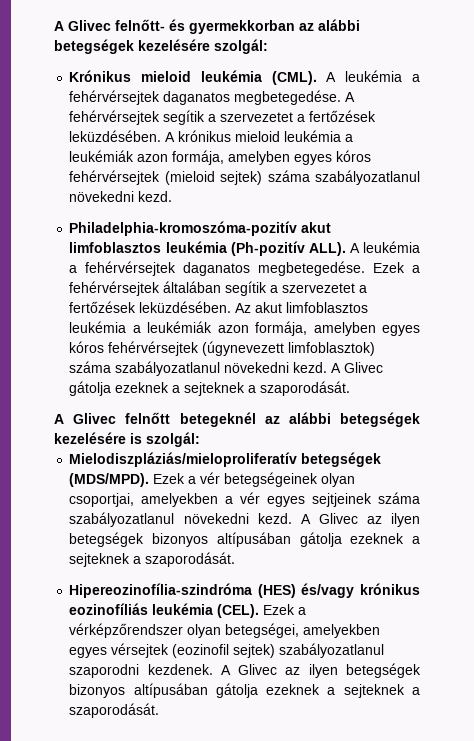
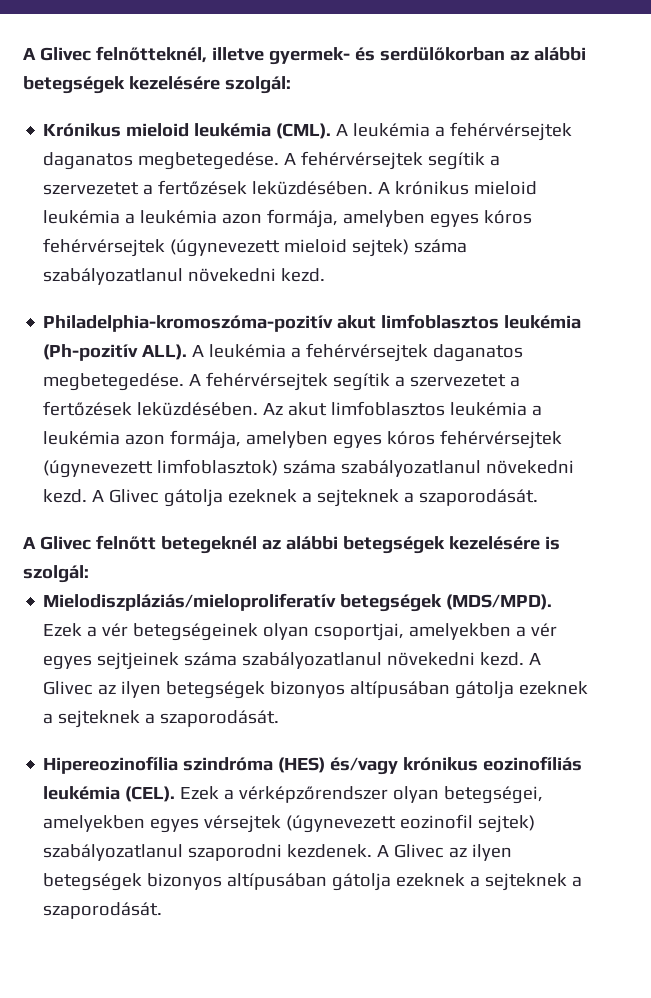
[54,19,295,34] A Glivec felnőtt- és gyermekkorban -> [23,46,505,65] A Glivec felnőtteknél, illetve gyermek- és serdülőkorban
[69,150,372,165] [69,170,215,185] leukémiák azon formája, amelyben egyes kóros fehérvérsejtek (mieloid -> [140,209,533,228] [43,238,348,257] leukémia azon formája, amelyben egyes kóros fehérvérsejtek (úgynevezett mieloid
[373,262,421,273] [69,281,222,296] Ezek a fehérvérsejtek általában -> [189,372,329,391] A fehérvérsejtek
[147,321,213,333] leukémiák -> [43,431,121,445] leukémia
[69,583,253,598] Hipereozinofília-szindróma -> [43,756,274,774] Hipereozinofília szindróma
[172,644,230,658] (eozinofil -> [286,814,474,833] (úgynevezett eozinofil

